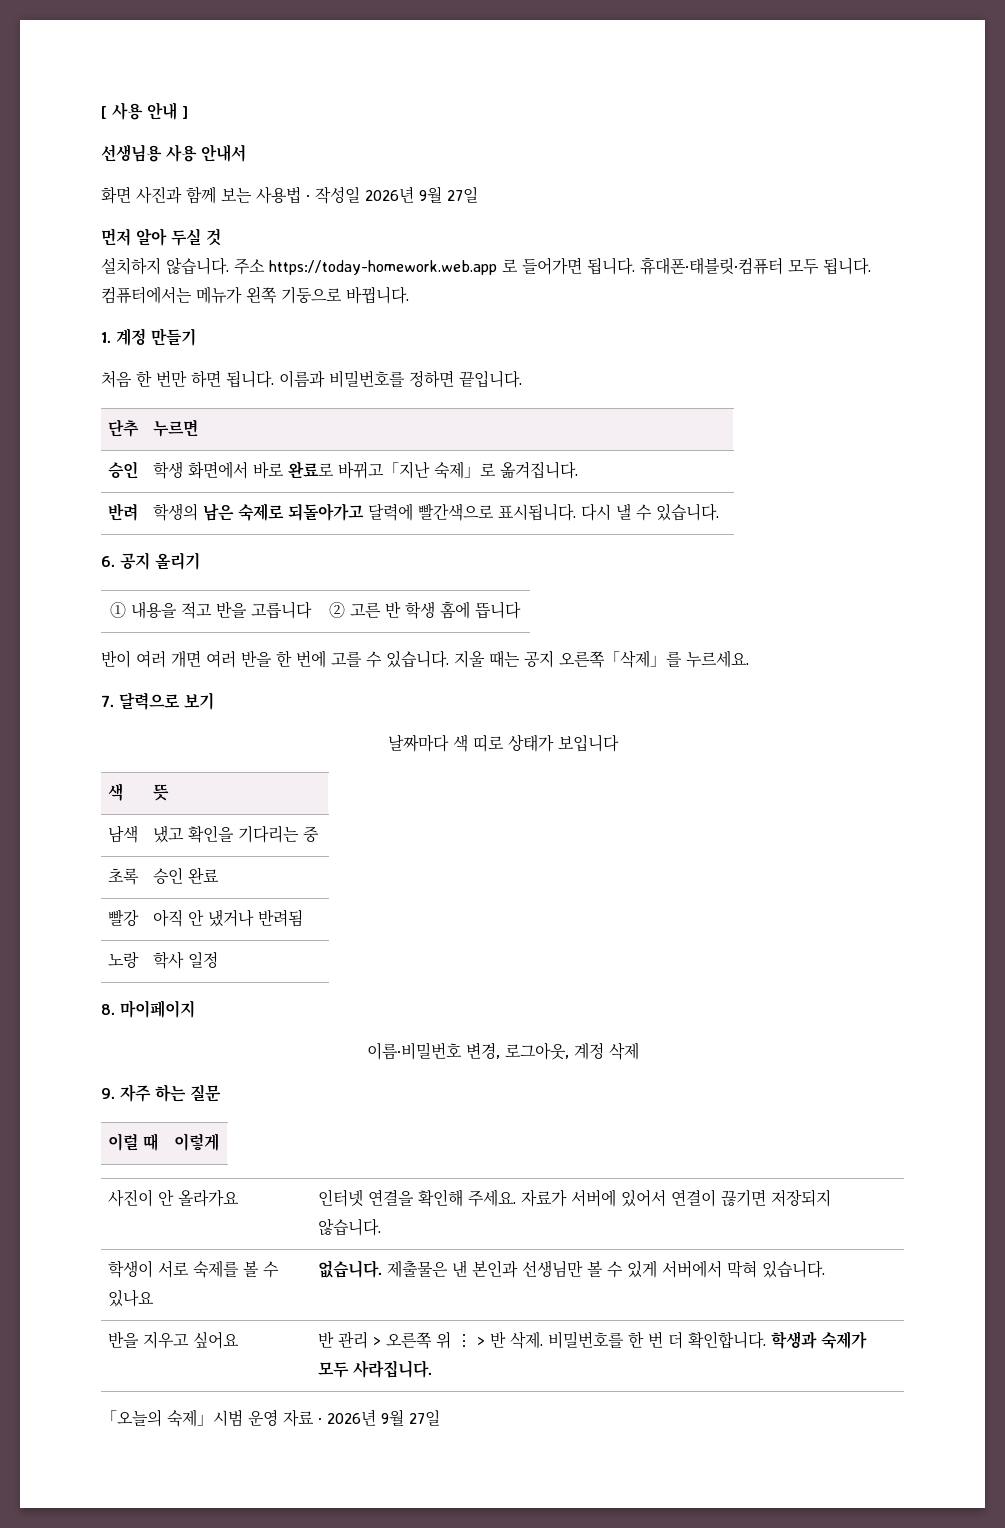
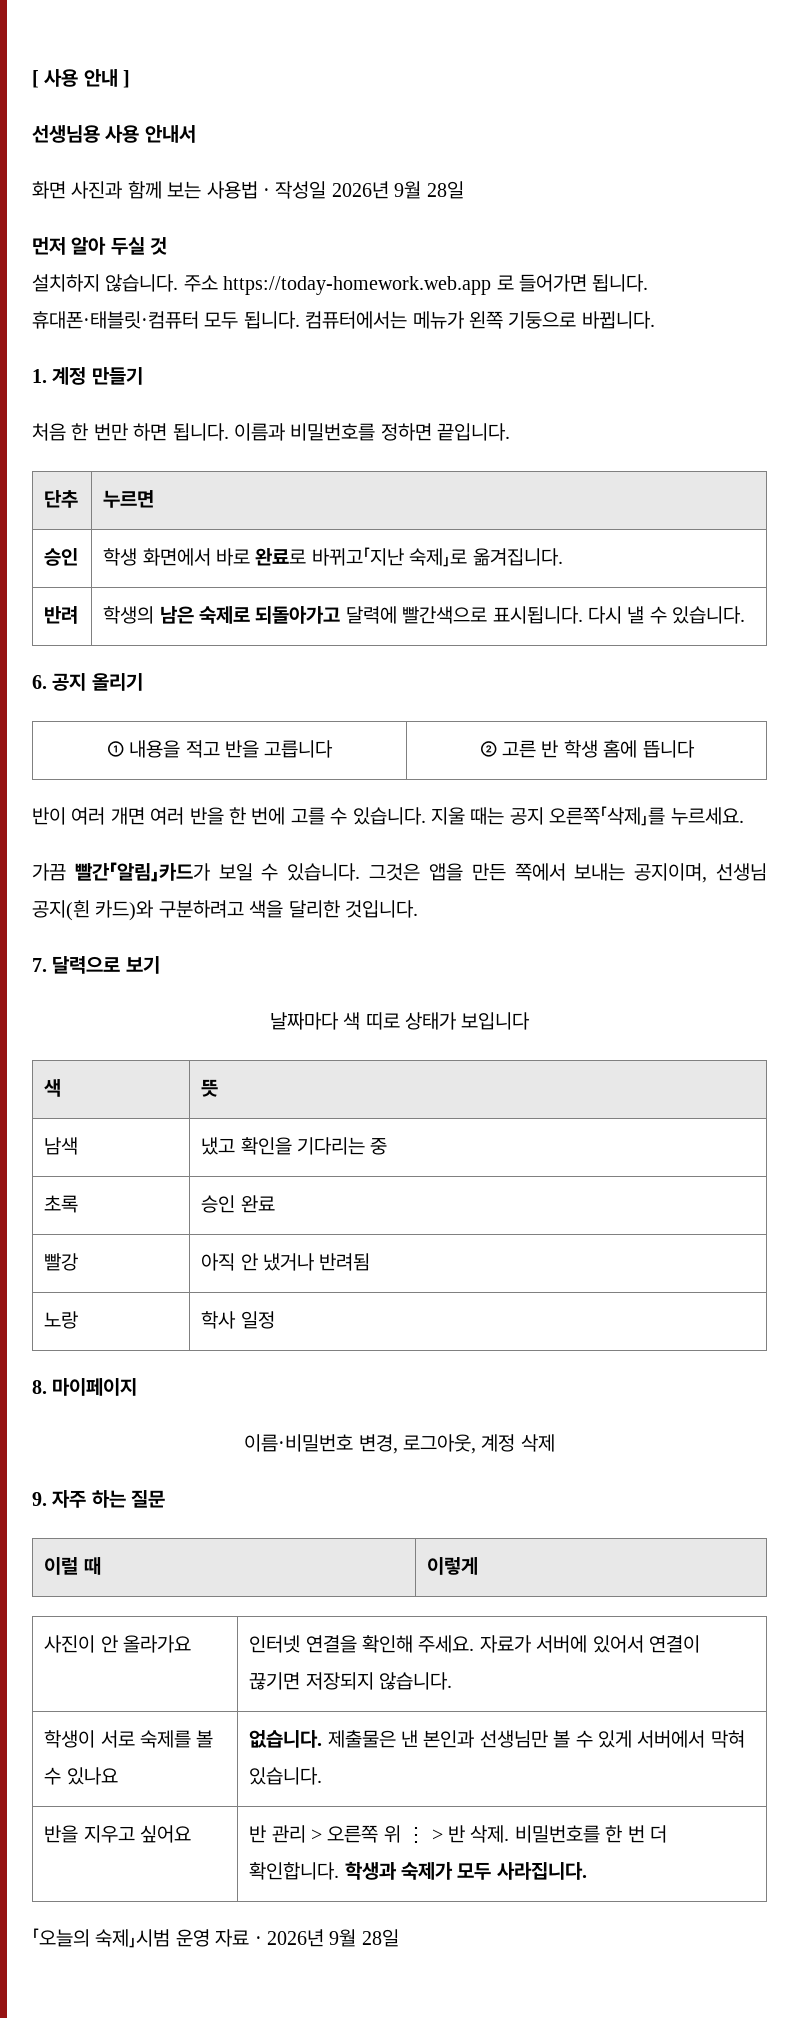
[447,187,478,203] 27일 -> [426,181,464,199] 28일
(749, 659) none -> [32,862,768,883] [32,900,418,921] // 가끔 빨간「알림」카드가 보일 수 있습니다. 그것은 앱을 만든 쪽에서 보내는 공지이며, 선생님 공지(흰 카드)와 구분하려고 색을 달리한 것입니다.
[409,1410,440,1426] 27일 -> [361,1929,399,1947] 28일

